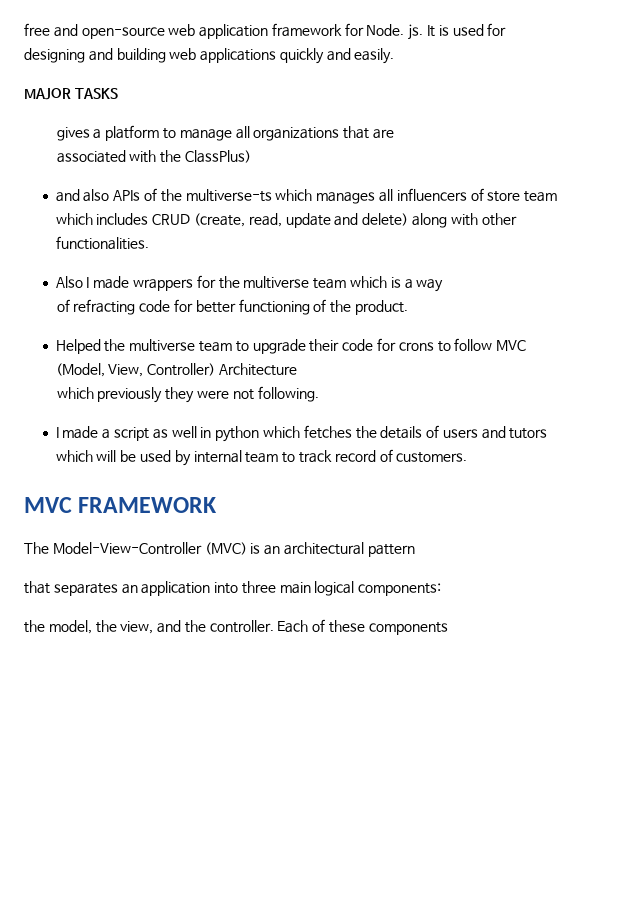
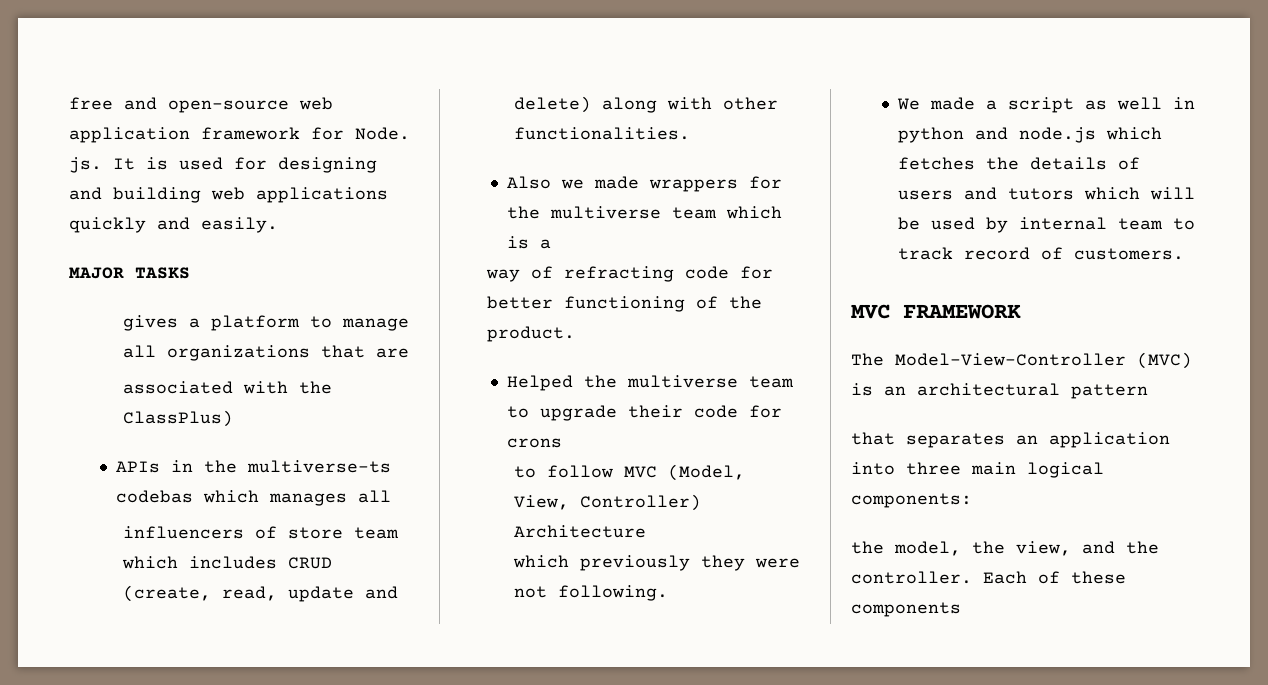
[55,188,158,202] and also APIs of -> [115,460,193,473] APIs in
(272, 195) none -> [115,490,193,503] codebas
(393, 195) none -> (391, 496) //
[86,277,90,288] I -> [560,179,584,189] we
(413, 284) none -> (551, 244) //
(444, 285) // -> (521, 275) none
(434, 346) none -> (562, 443) //
[55,427,59,438] I -> [896,98,920,110] We
(260, 434) none -> [974,127,1096,143] and node.js

